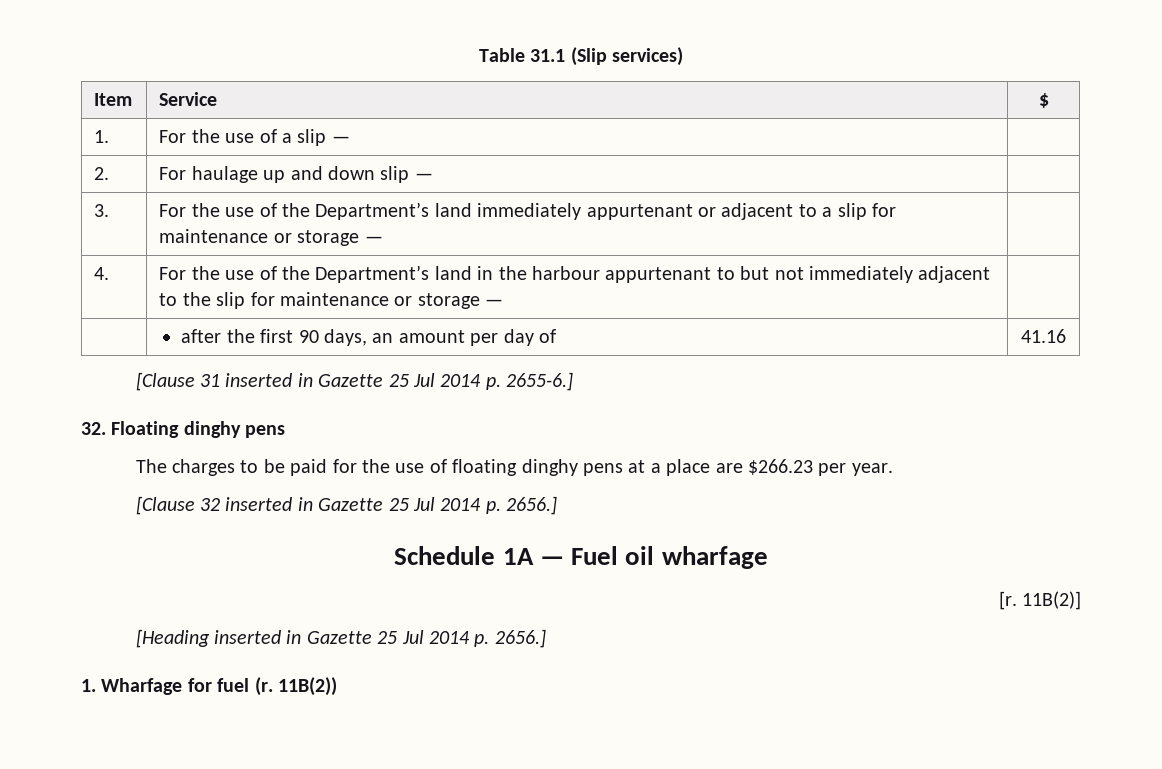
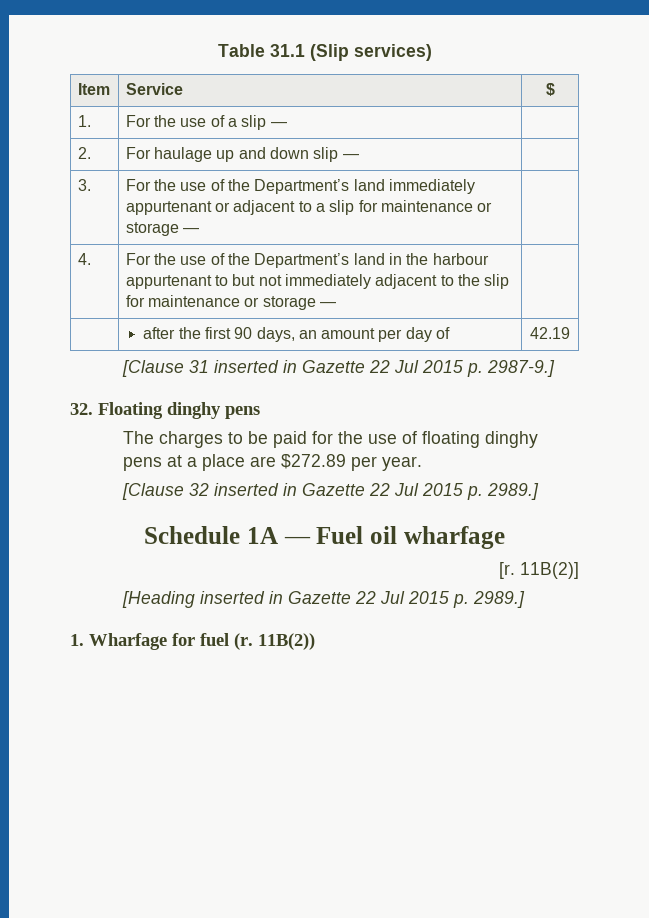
[1021,329,1066,343] 41.16 -> [530,327,570,339] 42.19
[388,372,574,391] 25 Jul 2014 p. 2655-6.] -> [369,360,556,377] 22 Jul 2015 p. 2987-9.]
[747,459,813,475] $266.23 -> [281,454,347,469] $272.89
[388,496,558,515] 25 Jul 2014 p. 2656.] -> [369,483,540,500] 22 Jul 2015 p. 2989.]
[377,629,546,648] 25 Jul 2014 p. 2656.] -> [355,591,526,608] 22 Jul 2015 p. 2989.]

